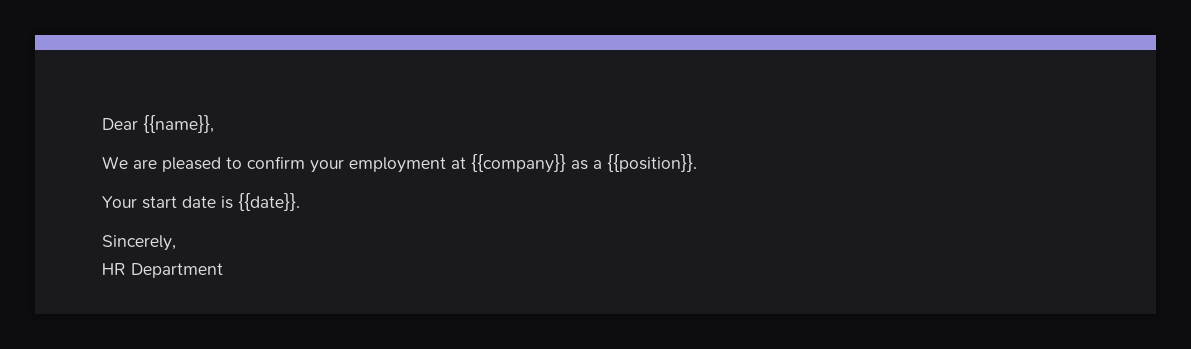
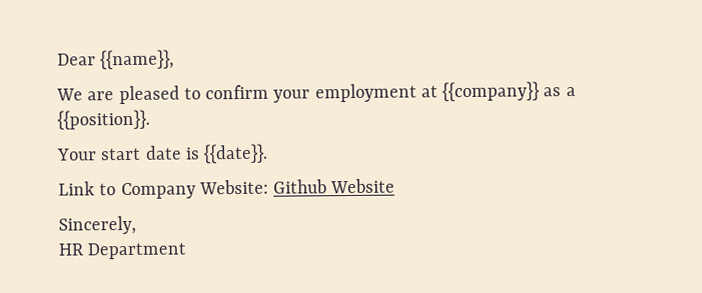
(300, 202) none -> [58,178,396,200] // Link to Company Website: Github Website

